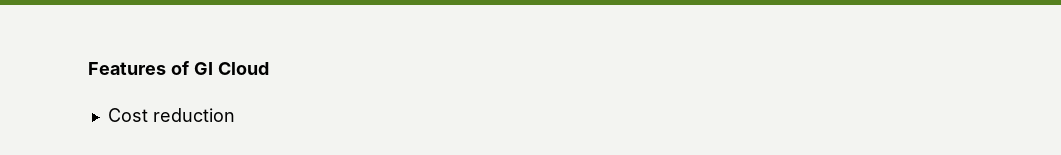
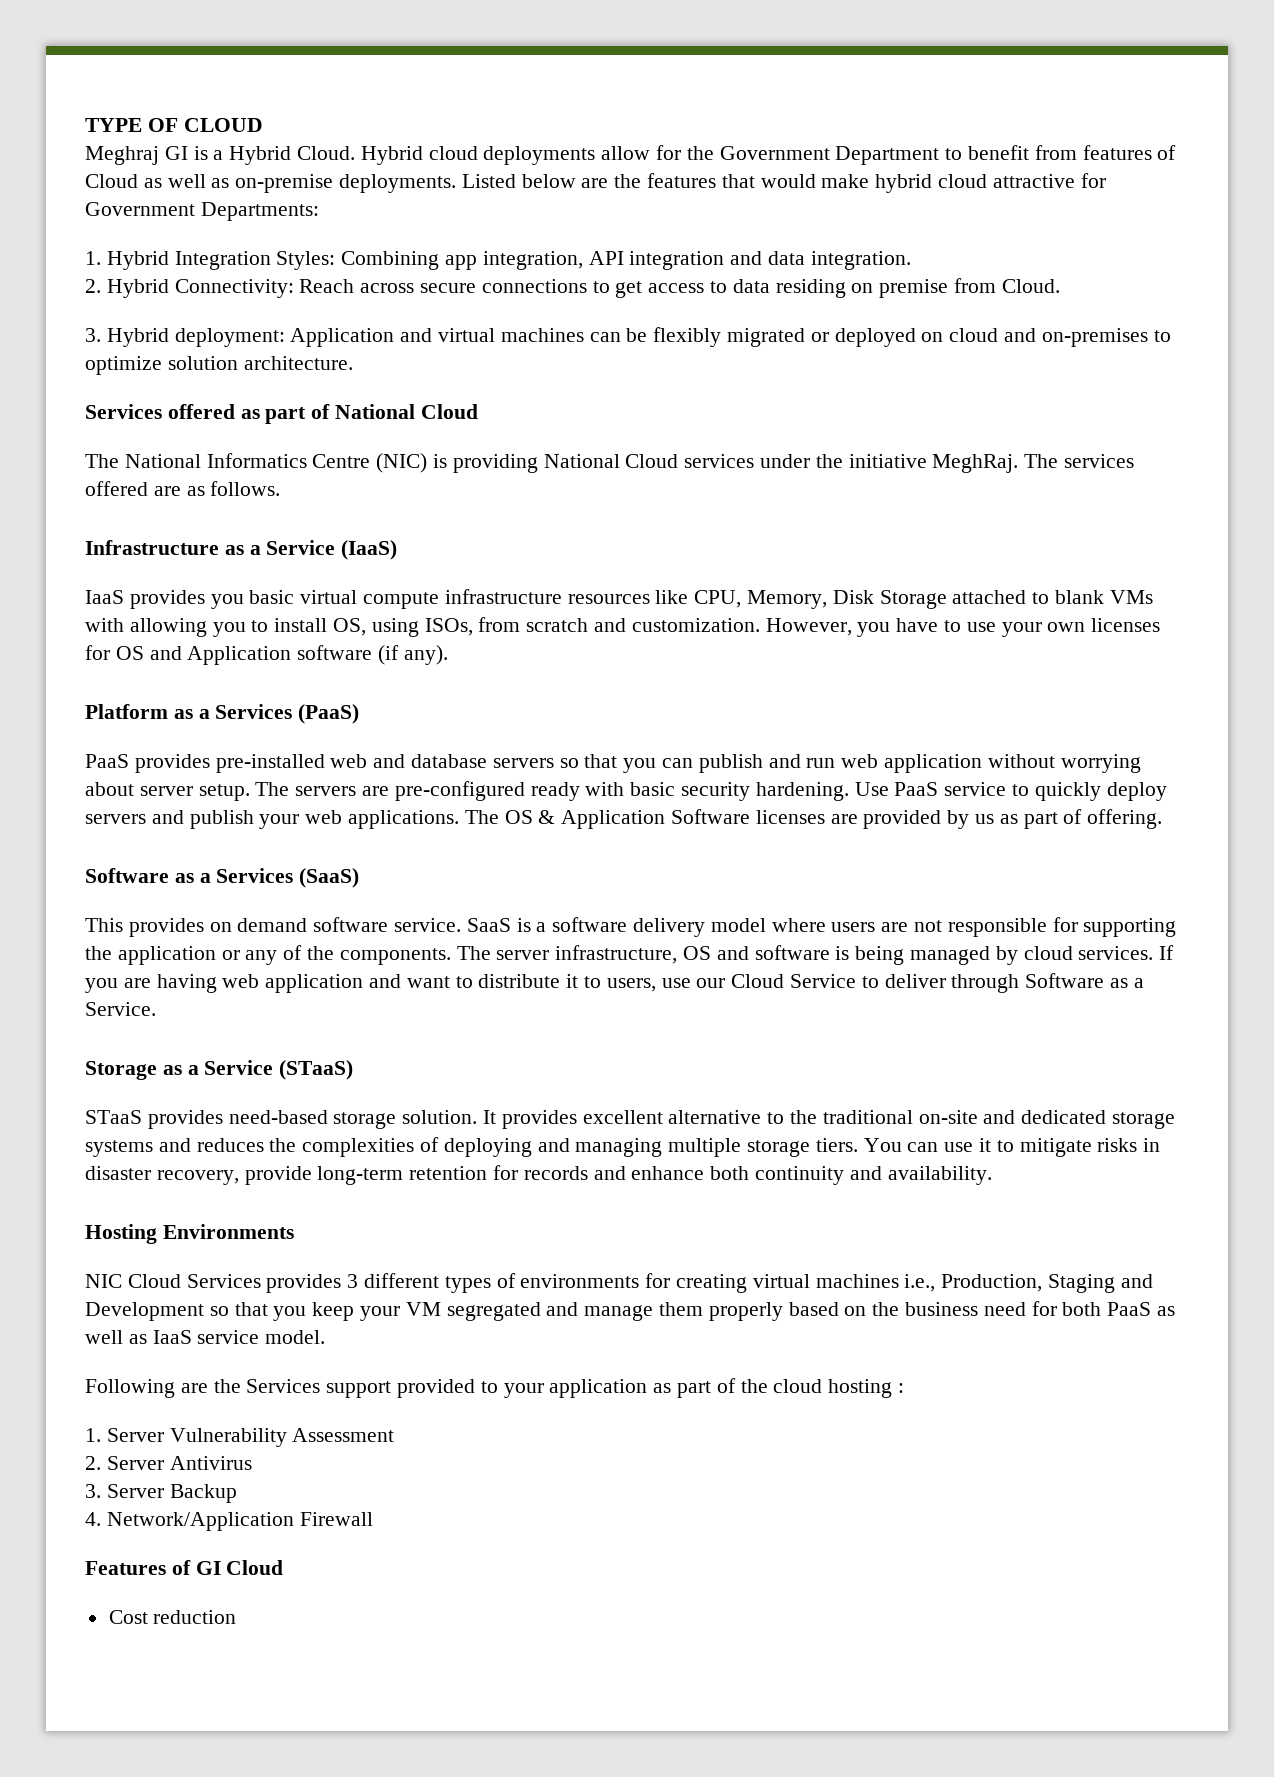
(88, 68) none -> [85,118,263,132] [85,145,1177,165] [85,173,1106,193] [85,202,319,221] [85,251,911,270] [85,278,1060,298] [85,327,1171,347] [85,356,353,375] [85,404,478,424] [85,453,1135,473] [85,481,281,496] [85,540,398,560] [85,589,1153,609] [85,617,1161,637] [85,645,448,665] [85,704,360,724] [85,754,1141,773] [85,781,1167,801] [85,809,1163,829] [85,868,360,888] [85,917,1177,937] [85,945,1175,965] [85,973,1144,993] [85,1002,156,1016] [85,1060,354,1080] [85,1110,1176,1129] [85,1137,1161,1157] [85,1165,992,1185] [85,1224,294,1244] [85,1273,1153,1293] [85,1301,1176,1321] [85,1330,326,1344] [85,1378,905,1398] [85,1428,395,1447] [85,1456,252,1470] [85,1484,237,1503] [85,1512,373,1531] TYPE OF CLOUD // Meghraj GI is a Hybrid Cloud. Hybrid cloud deployments allow for the Government Department to benefit from features of Cloud as well as on-premise deployments. Listed below are the features that would make hybrid cloud attractive for Government Departments: // 1. Hybrid Integration Styles: Combining app integration, API integration and data integration. // 2. Hybrid Connectivity: Reach across secure connections to get access to data residing on premise from Cloud. // 3. Hybrid deployment: Application and virtual machines can be flexibly migrated or deployed on cloud and on-premises to optimize solution architecture. // Services offered as part of National Cloud // The National Informatics Centre (NIC) is providing National Cloud services under the initiative MeghRaj. The services offered are as follows. // Infrastructure as a Service (IaaS) // IaaS provides you basic virtual compute infrastructure resources like CPU, Memory, Disk Storage attached to blank VMs with allowing you to install OS, using ISOs, from scratch and customization. However, you have to use your own licenses for OS and Application software (if any). // Platform as a Services (PaaS) // PaaS provides pre-installed web and database servers so that you can publish and run web application without worrying about server setup. The servers are pre-configured ready with basic security hardening. Use PaaS service to quickly deploy servers and publish your web applications. The OS & Application Software licenses are provided by us as part of offering. // Software as a Services (SaaS) // This provides on demand software service. SaaS is a software delivery model where users are not responsible for supporting the application or any of the components. The server infrastructure, OS and software is being managed by cloud services. If you are having web application and want to distribute it to users, use our Cloud Service to deliver through Software as a Service. // Storage as a Service (STaaS) // STaaS provides need-based storage solution. It provides excellent alternative to the traditional on-site and dedicated storage systems and reduces the complexities of deploying and managing multiple storage tiers. You can use it to mitigate risks in disaster recovery, provide long-term retention for records and enhance both continuity and availability. // Hosting Environments // NIC Cloud Services provides 3 different types of environments for creating virtual machines i.e., Production, Staging and Development so that you keep your VM segregated and manage them properly based on the business need for both PaaS as well as IaaS service model. // Following are the Services support provided to your application as part of the cloud hosting : // 1. Server Vulnerability Assessment // 2. Server Antivirus // 3. Server Backup // 4. Network/Application Firewall //

